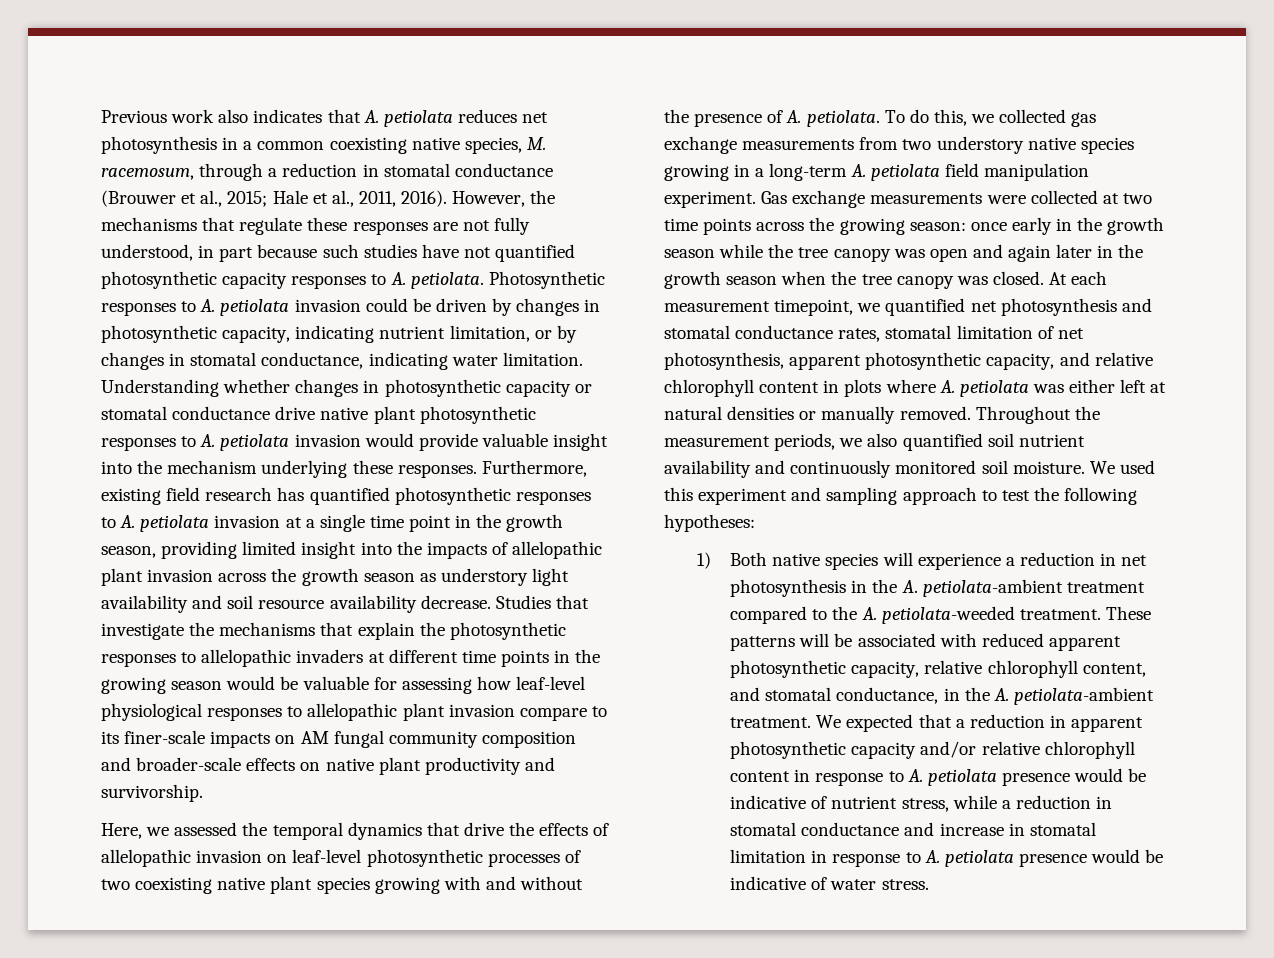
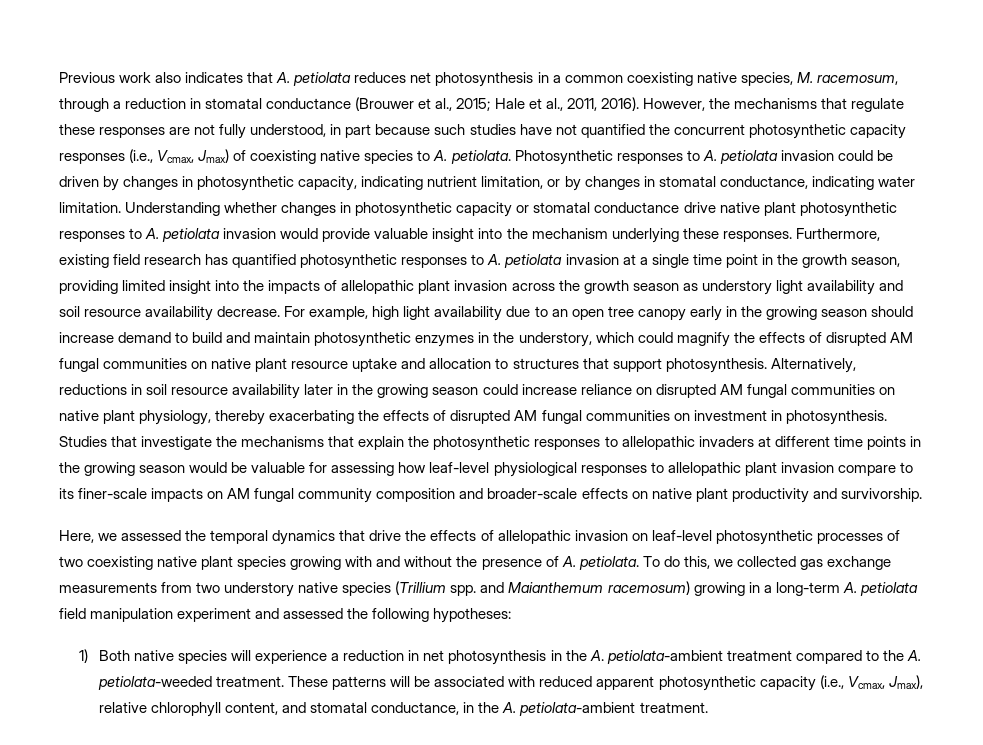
(576, 253) none -> [648,124,745,135] the concurrent
(367, 282) none -> [129,149,414,164] (i.e., Vcmax, Jmax) of coexisting native species
(491, 602) none -> [284,306,913,321] [59,332,913,347] [59,358,856,373] [59,384,895,399] [59,410,887,425] For example, high light availability due to an open tree canopy early in the growing season should increase demand to build and maintain photosynthetic enzymes in the understory, which could magnify the effects of disrupted AM fungal communities on native plant resource uptake and allocation to structures that support photosynthesis. Alternatively, reductions in soil resource availability later in the growing season could increase reliance on disrupted AM fungal communities on native plant physiology, thereby exacerbating the effects of disrupted AM fungal communities on investment in photosynthesis.
(1134, 145) none -> [395,581,690,596] (Trillium spp. and Maianthemum racemosum)
[664,190,1152,208] [664,217,1165,235] [664,244,1144,262] [664,271,1108,289] [664,298,1152,316] [664,325,1084,342] [664,352,1153,370] [664,379,1167,397] [664,406,1100,424] [664,433,1085,451] [664,460,1155,478] [664,487,1030,505] experiment. Gas exchange measurements were collected at two time points across the growing season: once early in the growth season while the tree canopy was open and again later in the growth season when the tree canopy was closed. At each measurement timepoint, we quantified net photosynthesis and stomatal conductance rates, stomatal limitation of net photosynthesis, apparent photosynthetic capacity, and relative chlorophyll content in plots where A. petiolata was either left at natural densities or manually removed. Throughout the measurement periods, we also quantified soil nutrient availability and continuously monitored soil moisture. We used this experiment and sampling approach to test -> [177,608,344,622] experiment and assessed
[851,661,920,678] capacity, -> [759,675,923,691] capacity (i.e., Vcmax, Jmax),
[816,714,1144,732] [730,741,1135,759] [730,768,1147,786] [730,795,1113,812] [730,822,1096,836] [730,849,1164,867] [730,876,929,890] We expected that a reduction in apparent photosynthetic capacity and/or relative chlorophyll content in response to A. petiolata presence would be indicative of nutrient stress, while a reduction in stomatal conductance and increase in stomatal limitation in response to A. petiolata presence would be indicative of water stress. -> (708, 707) none

